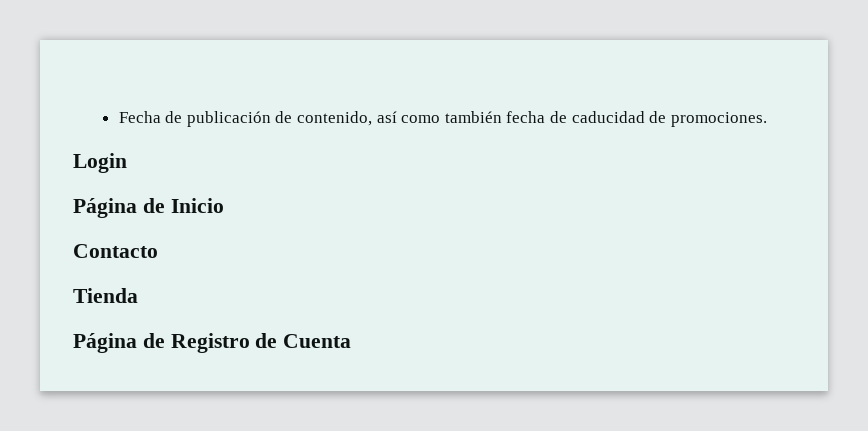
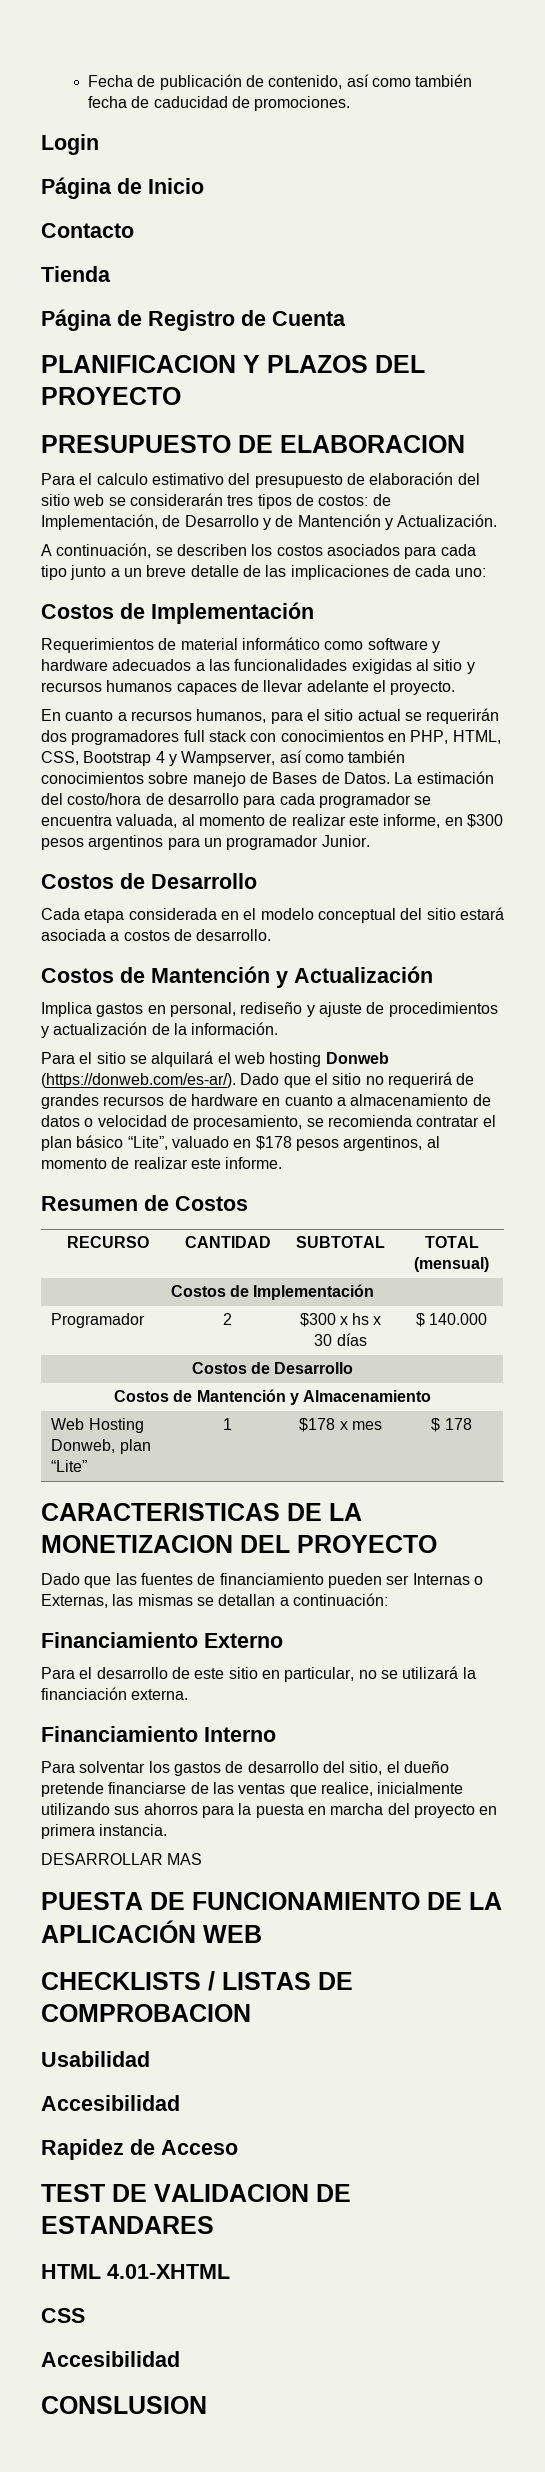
(352, 341) none -> [41,355,425,373] [41,387,181,405] [41,435,465,453] [41,472,480,488] [41,493,391,509] [41,514,498,530] [41,543,476,559] [41,565,486,580] [41,602,314,624] [41,637,440,653] [41,659,475,674] [41,680,456,695] [41,708,500,724] [41,730,501,745] [41,750,406,766] [41,771,494,787] [41,793,432,808] [41,814,503,828] [41,835,370,850] [41,873,257,889] [41,907,504,923] [41,929,272,941] [41,966,433,988] [41,1002,498,1017] [41,1022,279,1038] [41,1051,389,1067] [41,1072,475,1088] [41,1094,491,1109] [41,1115,496,1130] [41,1135,440,1151] [41,1157,283,1169] [41,1195,248,1211] [66,1236,149,1248] [184,1236,271,1248] [296,1236,385,1248] [424,1236,479,1248] [414,1257,489,1272] [170,1284,375,1300] [51,1313,146,1328] [223,1313,232,1325] [299,1313,382,1327] [314,1333,367,1346] [415,1313,488,1327] [191,1362,354,1374] [113,1389,432,1405] [51,1418,144,1433] [51,1439,151,1454] [51,1460,88,1472] [223,1418,232,1430] [299,1418,382,1432] [431,1418,472,1432] [41,1503,362,1521] [41,1535,437,1553] [41,1573,483,1588] [41,1593,388,1608] [41,1632,283,1648] [41,1666,476,1682] [41,1687,189,1700] [41,1726,276,1742] [41,1761,449,1776] [41,1782,464,1797] [41,1803,498,1818] [41,1824,168,1839] [41,1853,203,1865] [41,1892,502,1910] [41,1920,262,1943] [41,1971,353,1991] [41,2004,251,2022] [41,2051,150,2067] [41,2095,180,2111] [41,2139,238,2160] [41,2184,351,2202] [41,2216,214,2234] [41,2264,230,2279] [41,2308,85,2323] [41,2351,180,2367] [41,2396,207,2414] // PLANIFICACION Y PLAZOS DEL PROYECTO // PRESUPUESTO DE ELABORACION // Para el calculo estimativo del presupuesto de elaboración del sitio web se considerarán tres tipos de costos: de Implementación, de Desarrollo y de Mantención y Actualización. // A continuación, se describen los costos asociados para cada tipo junto a un breve detalle de las implicaciones de cada uno: // Costos de Implementación // Requerimientos de material informático como software y hardware adecuados a las funcionalidades exigidas al sitio y recursos humanos capaces de llevar adelante el proyecto. // En cuanto a recursos humanos, para el sitio actual se requerirán dos programadores full stack con conocimientos en PHP, HTML, CSS, Bootstrap 4 y Wampserver, así como también conocimientos sobre manejo de Bases de Datos. La estimación del costo/hora de desarrollo para cada programador se encuentra valuada, al momento de realizar este informe, en $300 pesos argentinos para un programador Junior. // Costos de Desarrollo // Cada etapa considerada en el modelo conceptual del sitio estará asociada a costos de desarrollo. // Costos de Mantención y Actualización // Implica gastos en personal, rediseño y ajuste de procedimientos y actualización de la información. // Para el sitio se alquilará el web hosting Donweb (https://donweb.com/es-ar/). Dado que el sitio no requerirá de grandes recursos de hardware en cuanto a almacenamiento de datos o velocidad de procesamiento, se recomienda contratar el plan básico “Lite”, valuado en $178 pesos argentinos, al momento de realizar este informe. // Resumen de Costos // RECURSO | CANTIDAD | SUBTOTAL | TOTAL (mensual) // Costos de Implementación // Programador | 2 | $300 x hs x 30 días | $ 140.000 // Costos de Desarrollo // Costos de Mantención y Almacenamiento // Web Hosting Donweb, plan “Lite” | 1 | $178 x mes | $ 178 // CARACTERISTICAS DE LA MONETIZACION DEL PROYECTO // Dado que las fuentes de financiamiento pueden ser Internas o Externas, las mismas se detallan a continuación: // Financiamiento Externo // Para el desarrollo de este sitio en particular, no se utilizará la financiación externa. // Financiamiento Interno // Para solventar los gastos de desarrollo del sitio, el dueño pretende financiarse de las ventas que realice, inicialmente utilizando sus ahorros para la puesta en marcha del proyecto en primera instancia. // DESARROLLAR MAS // PUESTA DE FUNCIONAMIENTO DE LA APLICACIÓN WEB // CHECKLISTS / LISTAS DE COMPROBACION // Usabilidad // Accesibilidad // Rapidez de Acceso // TEST DE VALIDACION DE ESTANDARES // HTML 4.01-XHTML // CSS // Accesibilidad // CONSLUSION

